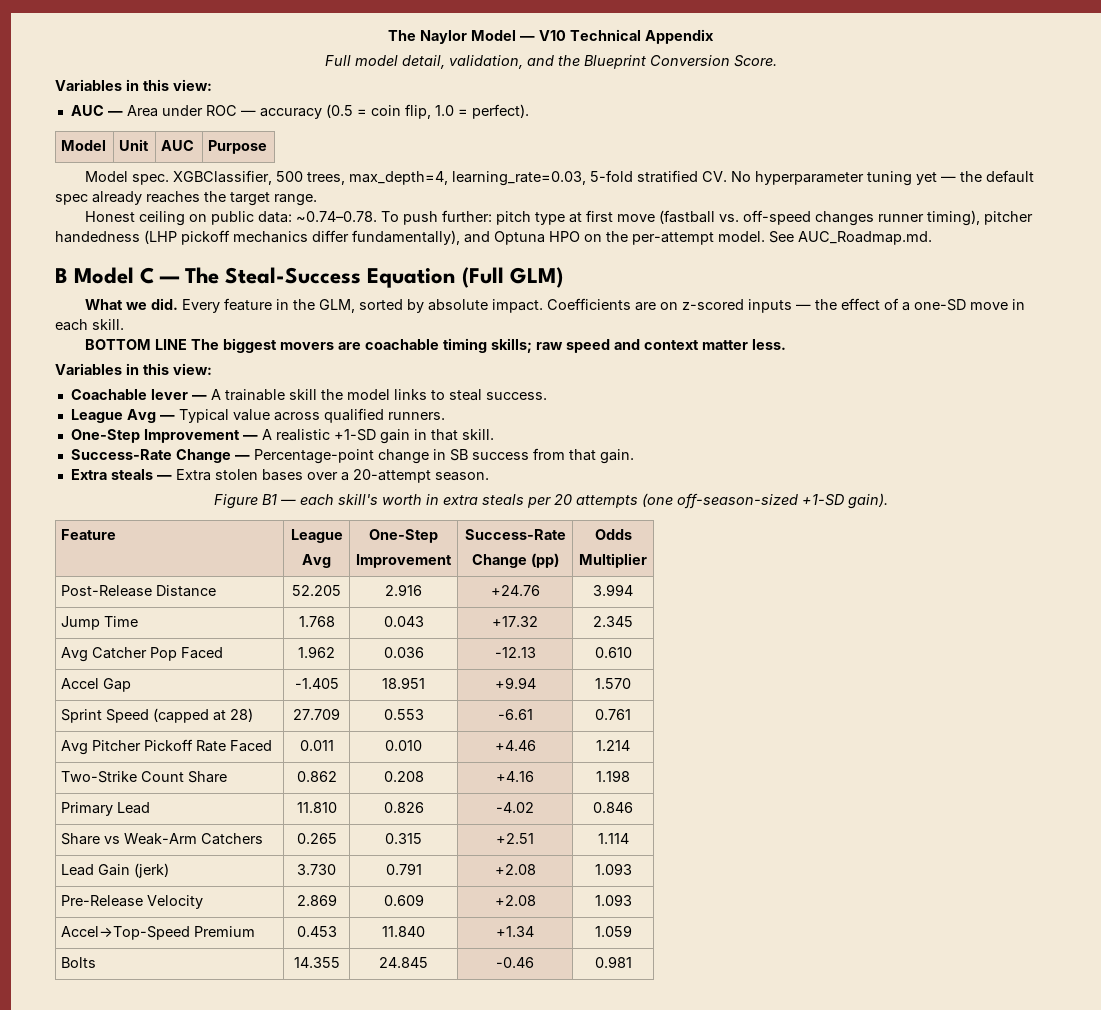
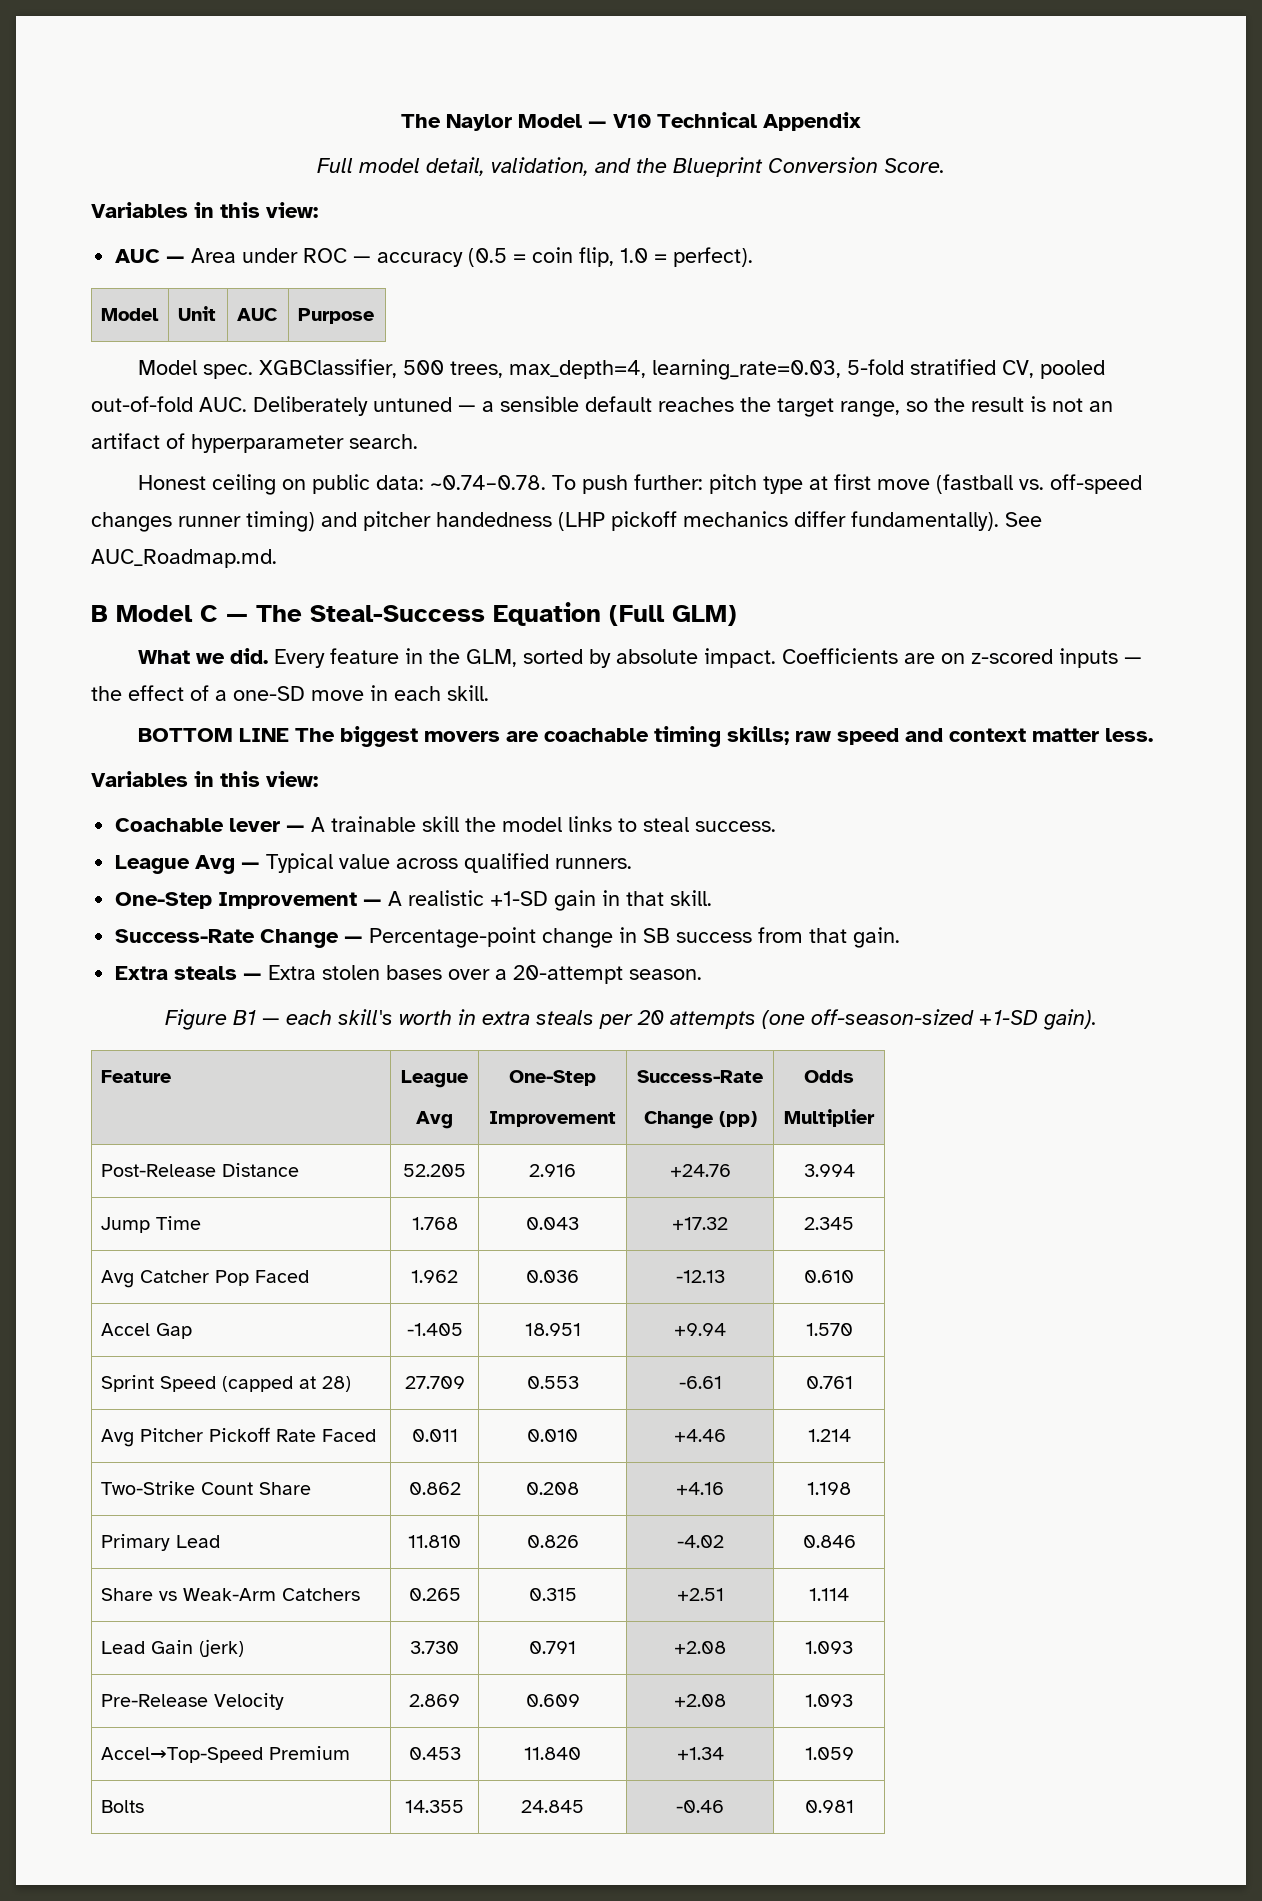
[701,170,1034,186] [55,191,317,206] CV. No hyperparameter tuning yet — the default spec already reaches the target range. -> [1002,360,1106,379] [91,396,1113,417] [91,433,418,453] CV, pooled out-of-fold AUC. Deliberately untuned — a sensible default reaches the target range, so the result is not an artifact of hyperparameter search.
[926,210,980,226] timing), -> [246,511,357,532] timing) and
[352,230,765,245] fundamentally), and Optuna HPO on the per-attempt model. -> [851,511,999,531] fundamentally).

